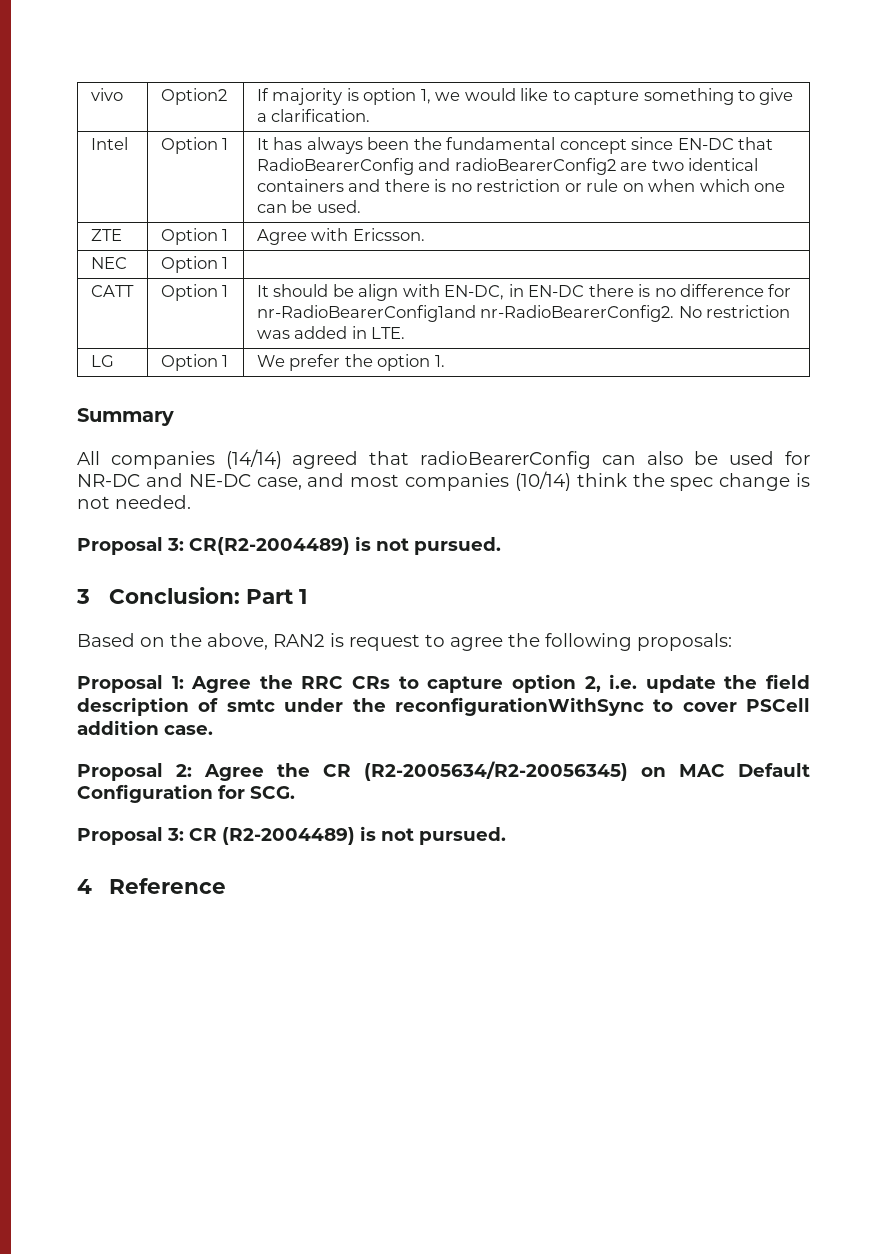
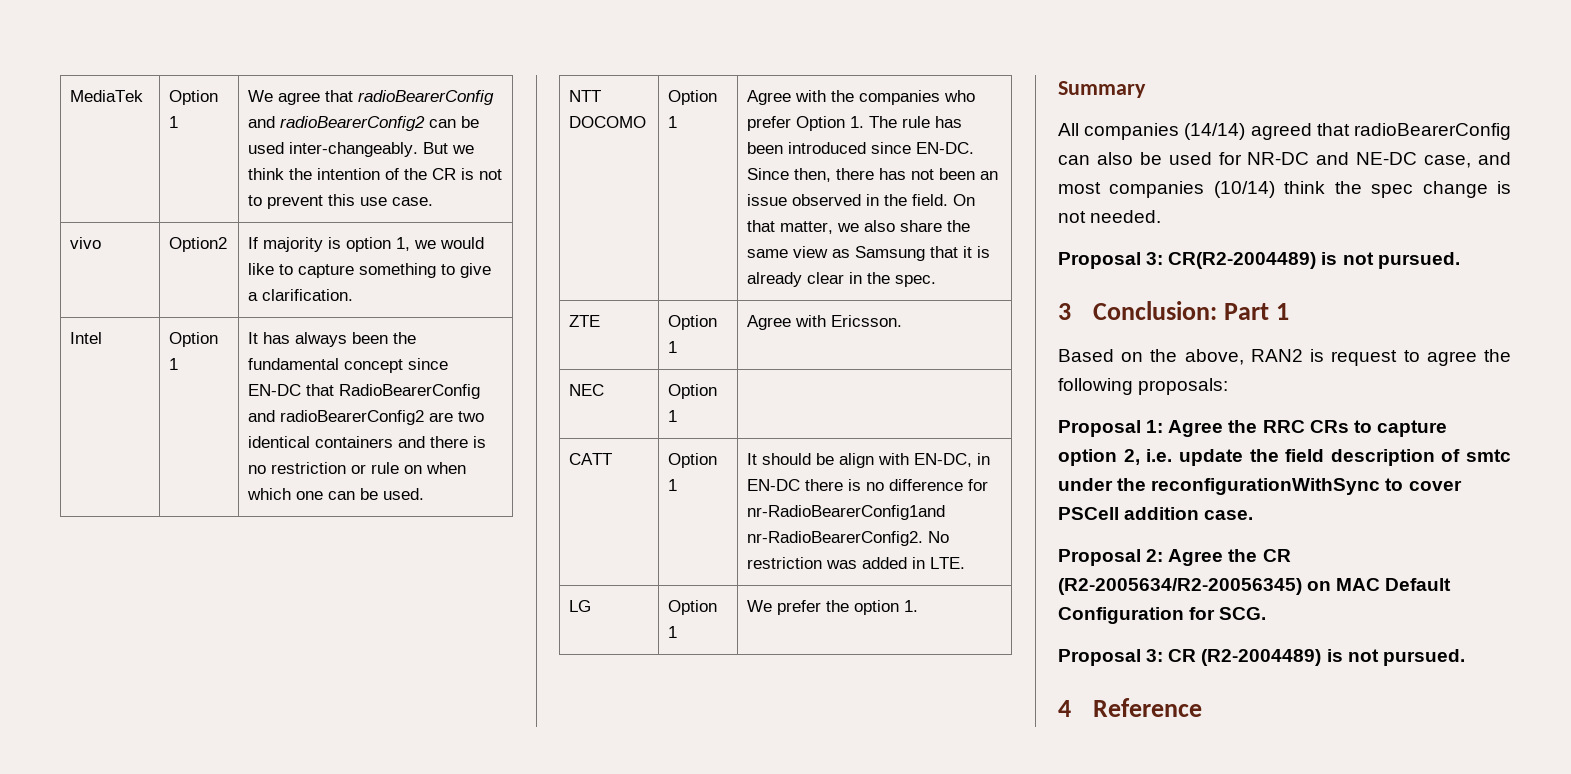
(90, 94) none -> [70,90,144,102] [169,90,219,105] [169,116,179,128] [248,90,495,105] [248,116,480,131] [248,142,475,157] [248,168,503,180] [248,194,434,209] MediaTek | Option 1 | We agree that radioBearerConfig and radioBearerConfig2 can be used inter-changeably. But we think the intention of the CR is not to prevent this use case. //
(361, 206) none -> [569,90,602,102] [569,116,647,128] [668,90,718,105] [668,116,678,128] [747,90,976,105] [747,116,963,131] [747,142,975,154] [747,168,999,182] [747,194,976,206] [747,220,971,234] [747,246,991,261] [747,272,937,287] // NTT DOCOMO | Option 1 | Agree with the companies who prefer Option 1. The rule has been introduced since EN-DC. Since then, there has not been an issue observed in the field. On that matter, we also share the same view as Samsung that it is already clear in the spec.

